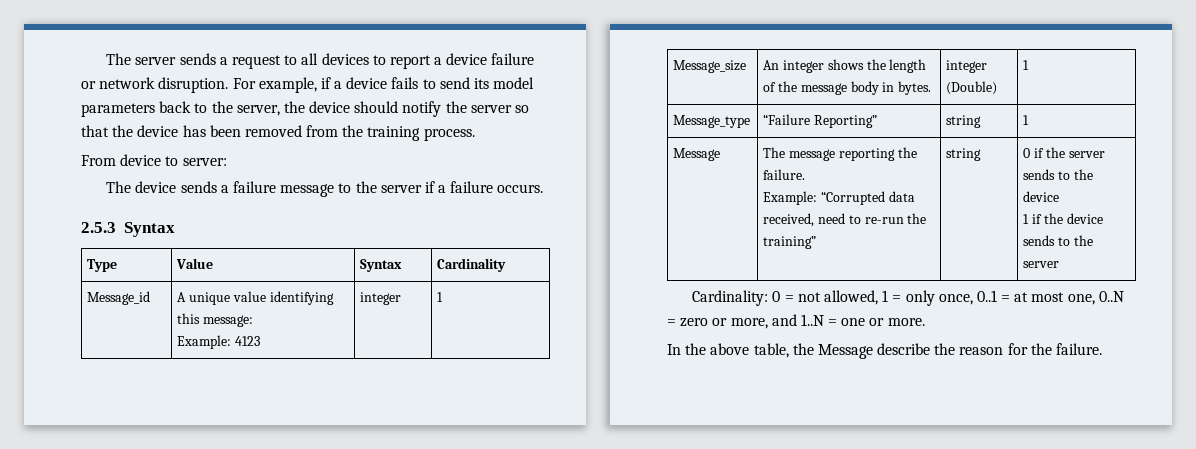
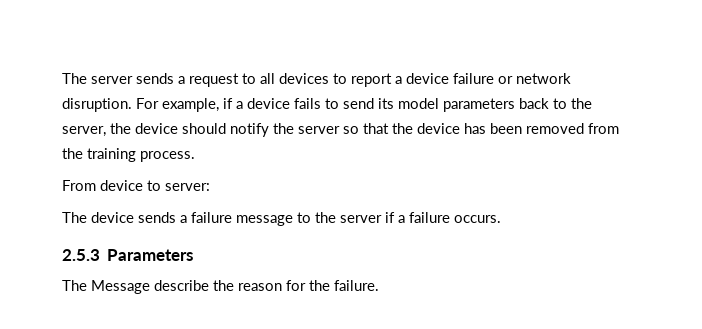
[123,222,175,237] [87,259,118,272] [176,258,214,269] [360,259,403,272] [437,258,507,272] [87,291,151,305] [177,291,334,305] [177,313,254,327] [177,335,261,349] [360,292,402,305] [437,292,444,302] [673,60,747,73] [763,59,927,73] [763,81,932,95] [946,60,988,73] [946,81,998,95] [1023,60,1030,70] [673,115,751,128] [763,114,878,128] [946,115,982,128] [1023,115,1030,125] [673,148,721,161] [763,147,917,161] [763,169,806,180] [763,191,915,205] [763,213,927,227] [763,236,817,249] [946,148,982,161] [1023,147,1105,158] [1023,169,1093,180] [1023,191,1060,202] [1023,213,1103,224] [1023,235,1093,246] [1023,261,1060,268] [692,290,1124,306] [667,314,925,329] [667,343,814,358] Syntax // Type | Value | Syntax | Cardinality // Message_id | A unique value identifying this message: // Example: 4123 | integer | 1 // Message_size | An integer shows the length of the message body in bytes. | integer (Double) | 1 // Message_type | “Failure Reporting” | string | 1 // Message | The message reporting the failure. // Example: “Corrupted data received, need to re-run the training” | string | 0 if the server sends to the device // 1 if the device sends to the server // Cardinality: 0 = not allowed, 1 = only once, 0..1 = at most one, 0..N = zero or more, and 1..N = one or more. // In the above table, the -> [107,249,194,261] [62,280,87,291] Parameters // The

